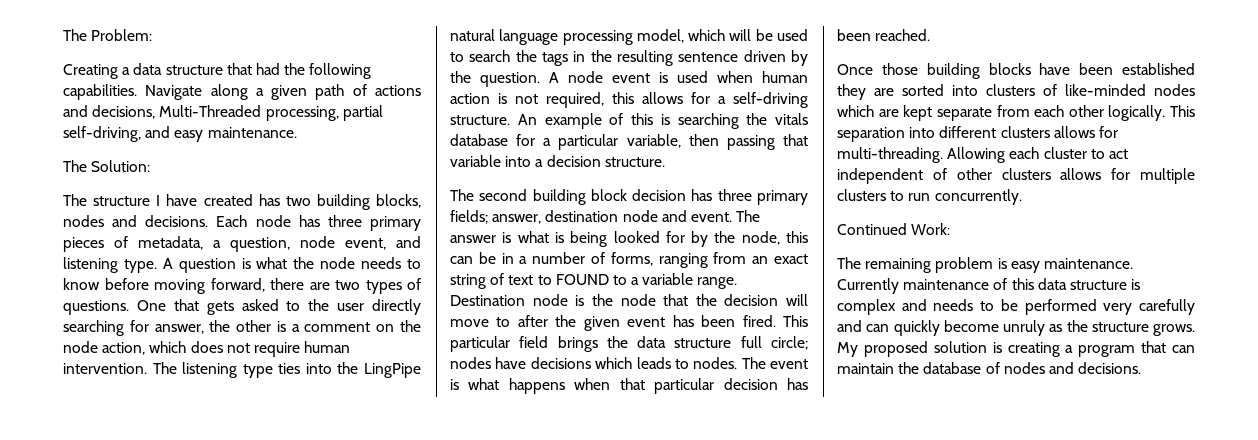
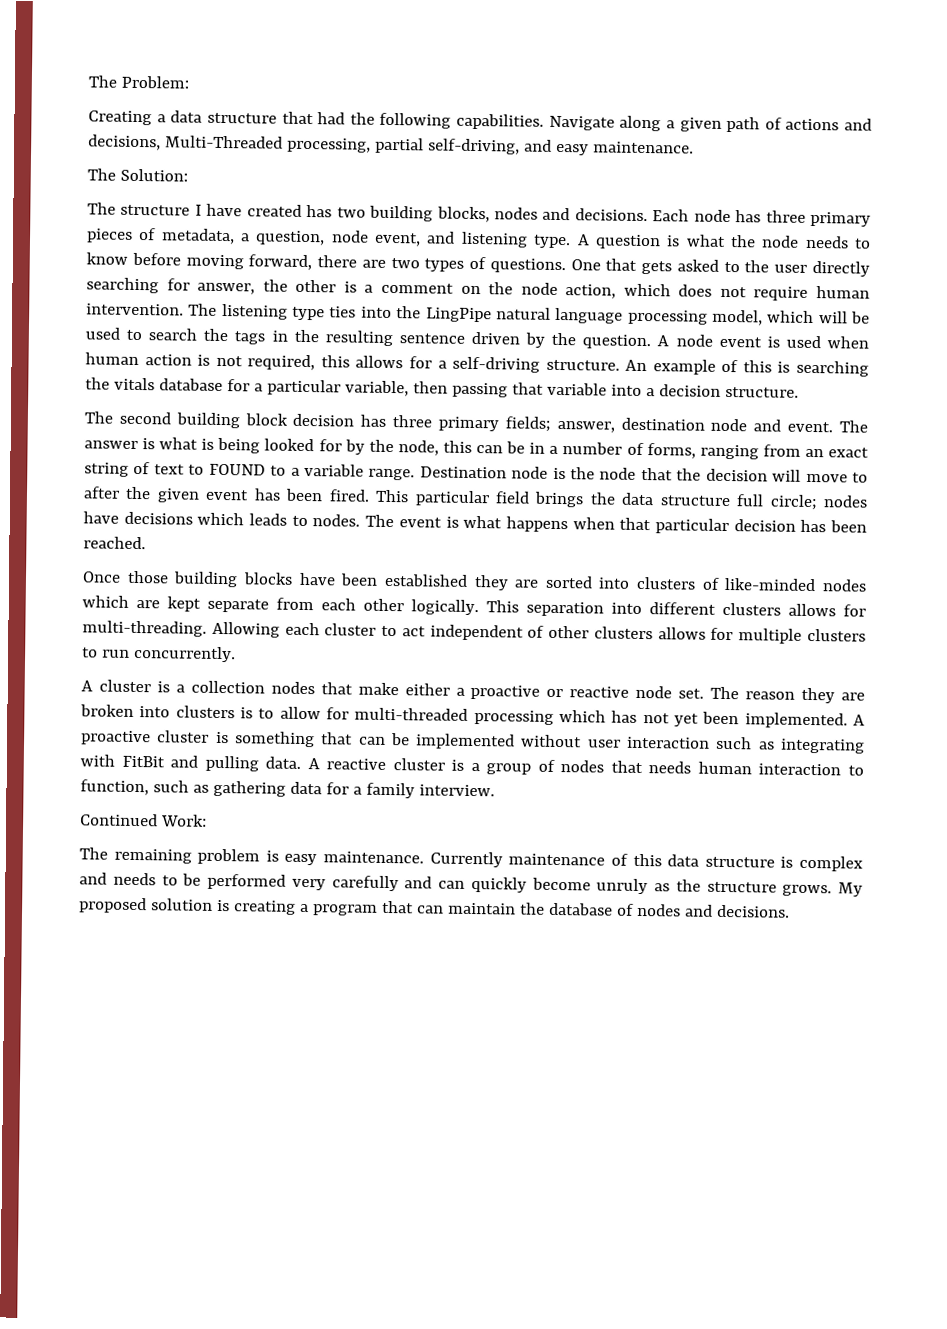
(1022, 197) none -> [81,679,866,704] [80,704,866,729] [81,730,865,754] [80,754,864,776] [80,779,495,799] // A cluster is a collection nodes that make either a proactive or reactive node set. The reason they are broken into clusters is to allow for multi-threaded processing which has not yet been implemented. A proactive cluster is something that can be implemented without user interaction such as integrating with FitBit and pulling data. A reactive cluster is a group of nodes that needs human interaction to function, such as gathering data for a family interview.

